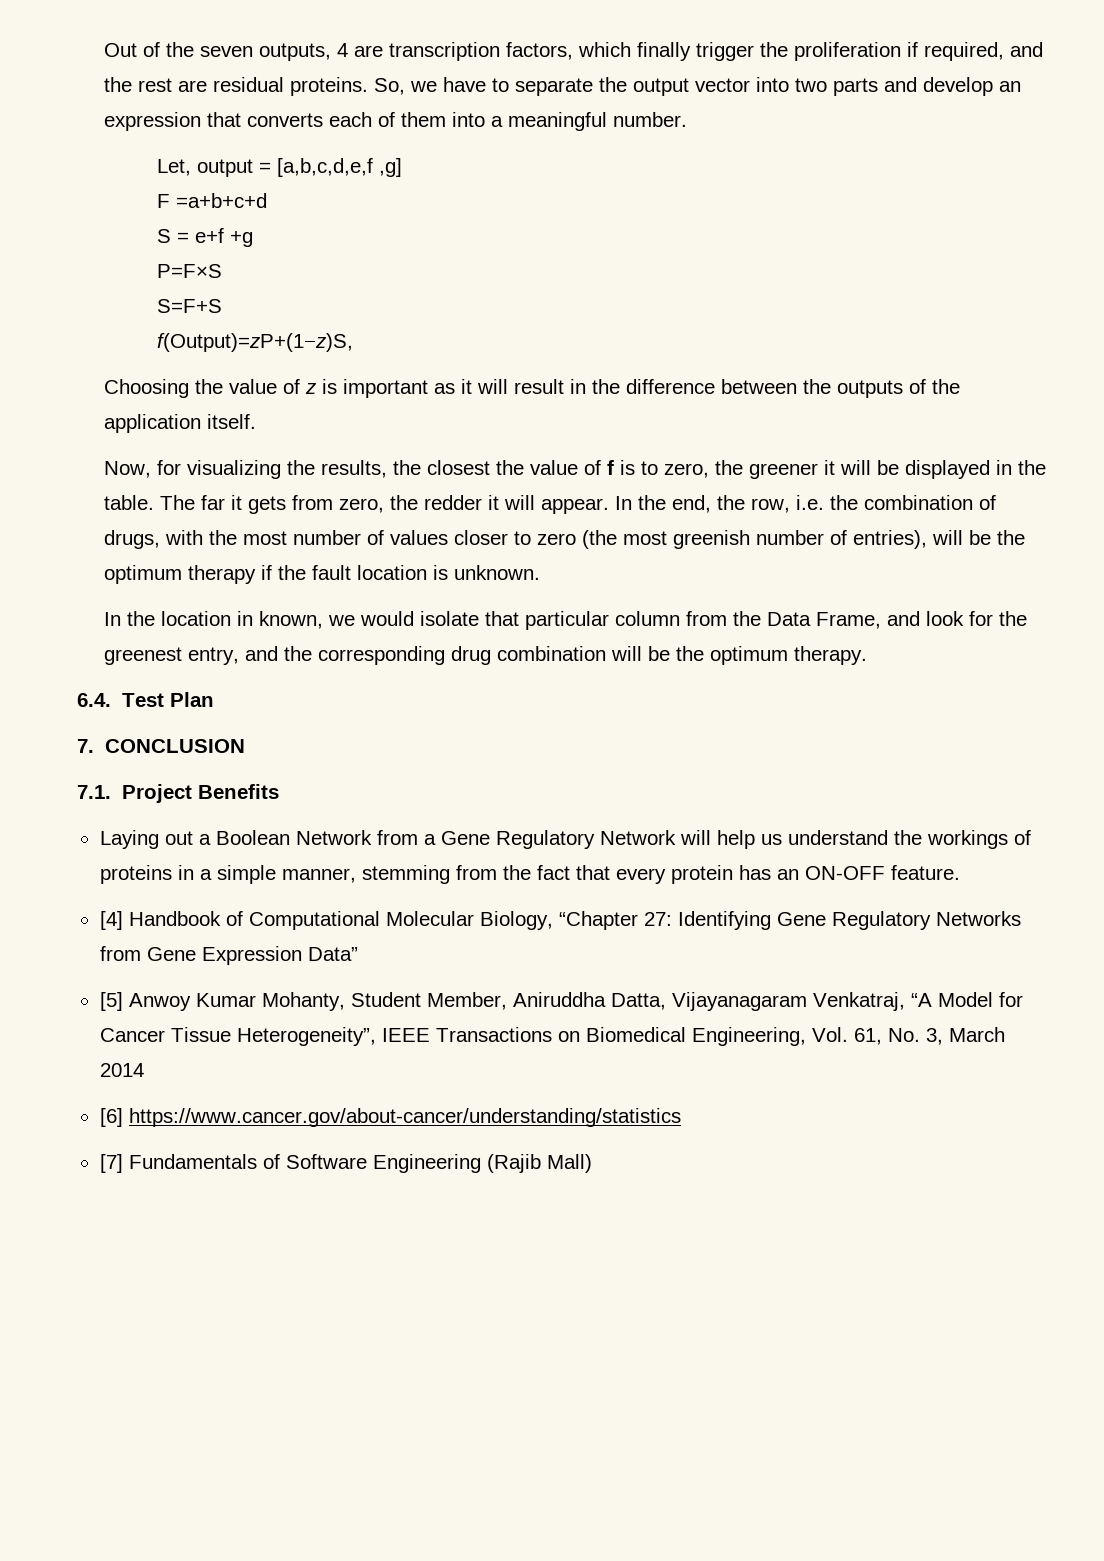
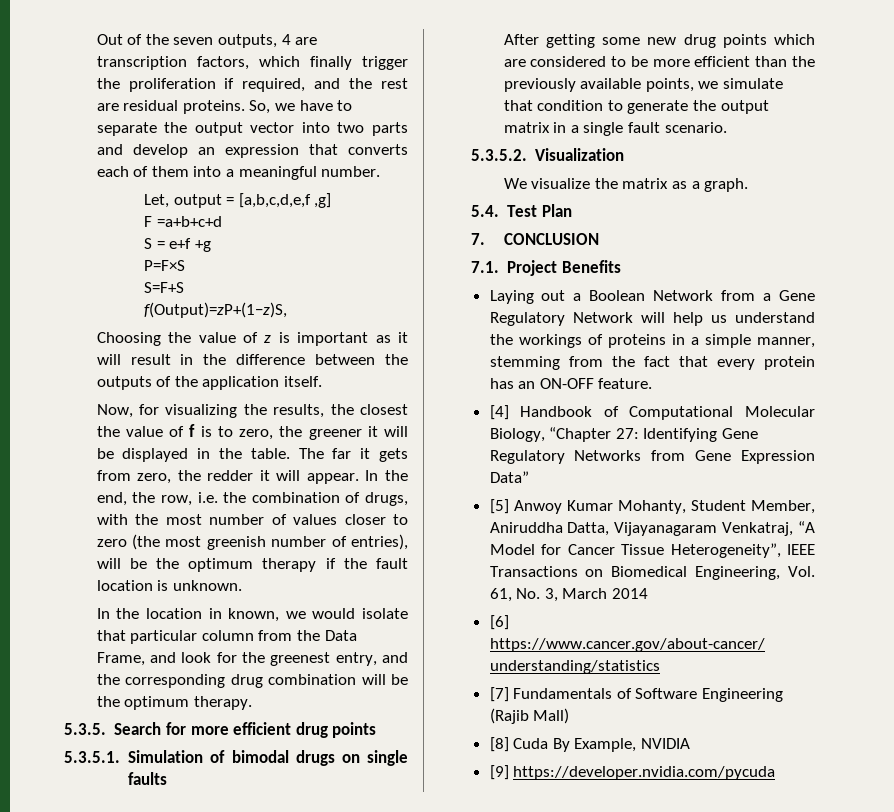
[77,693,112,707] 6.4. -> [63,722,377,738] [63,750,409,766] [128,772,168,785] [503,34,815,48] [503,56,815,67] [503,78,784,92] [503,100,769,114] [503,122,727,136] [470,148,625,161] [503,178,749,192] [470,205,499,217] 5.3.5. Search for more efficient drug points // 5.3.5.1. Simulation of bimodal drugs on single faults // After getting some new drug points which are considered to be more efficient than the previously available points, we simulate that condition to generate the output matrix in a single fault scenario. // 5.3.5.2. Visualization // We visualize the matrix as a graph. // 5.4.
(592, 1163) none -> [489,737,690,752] [489,765,776,780] // [8] Cuda By Example, NVIDIA // [9] https://developer.nvidia.com/pycuda

